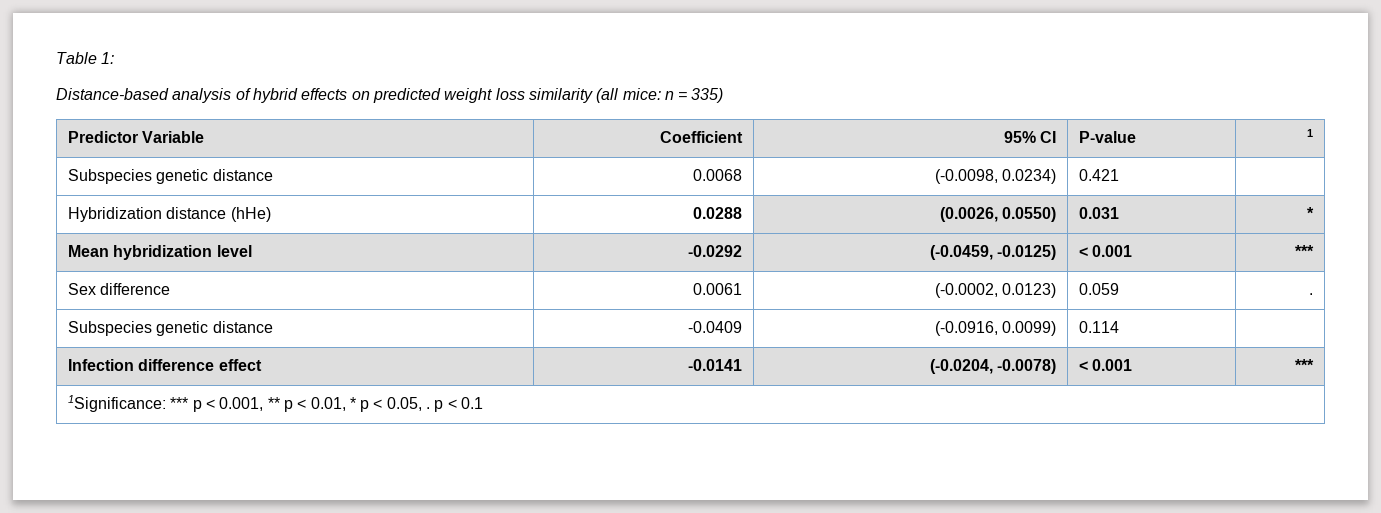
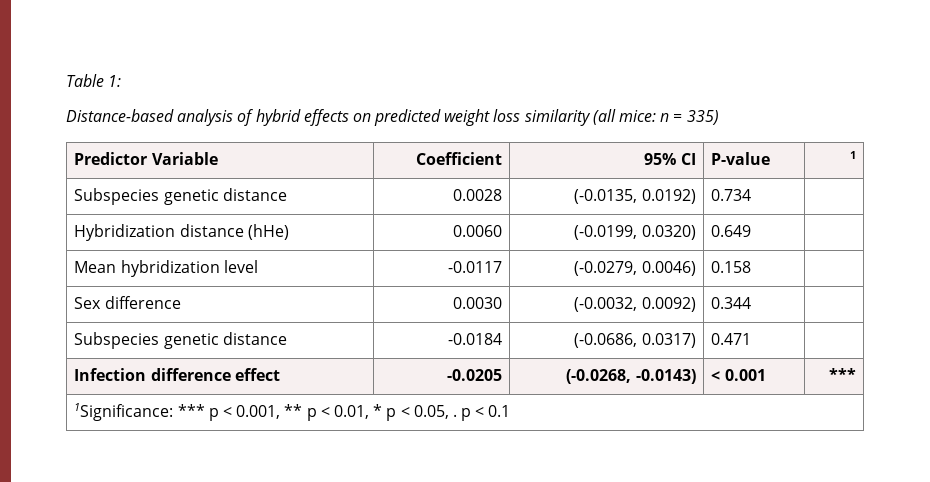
[693,169,743,181] [934,169,1057,184] [1078,169,1119,181] 0.0068 | (-0.0098, 0.0234) | 0.421 -> [452,189,502,201] [574,189,696,204] [711,189,752,201] 0.0028 | (-0.0135, 0.0192) | 0.734
[693,207,743,219] [939,207,1057,222] [1078,207,1119,219] [1307,207,1315,219] [67,245,252,260] [688,245,743,257] [929,245,1057,260] [1078,245,1133,257] [1295,245,1315,257] [67,283,171,295] [693,283,743,295] [934,283,1057,298] [1078,283,1119,295] [1309,293,1314,295] [67,321,273,336] [688,321,743,333] [934,321,1057,336] [1078,321,1119,333] 0.0288 | (0.0026, 0.0550) | 0.031 | * // Mean hybridization level | -0.0292 | (-0.0459, -0.0125) | < 0.001 | *** // Sex difference | 0.0061 | (-0.0002, 0.0123) | 0.059 | . // Subspecies genetic distance | -0.0409 | (-0.0916, 0.0099) | 0.114 -> [452,225,502,237] [574,225,696,240] [711,225,752,237] [74,260,258,277] [447,261,502,273] [574,261,696,276] [711,261,752,273] [74,296,181,309] [452,297,502,309] [574,297,696,312] [711,297,752,309] [74,332,287,349] [447,333,502,345] [574,333,696,348] [711,333,752,345] 0.0060 | (-0.0199, 0.0320) | 0.649 | // Mean hybridization level | -0.0117 | (-0.0279, 0.0046) | 0.158 | // Sex difference | 0.0030 | (-0.0032, 0.0092) | 0.344 | // Subspecies genetic distance | -0.0184 | (-0.0686, 0.0317) | 0.471
[688,359,743,371] [929,359,1057,374] -0.0141 | (-0.0204, -0.0078) -> [446,369,502,381] [566,369,696,384] -0.0205 | (-0.0268, -0.0143)

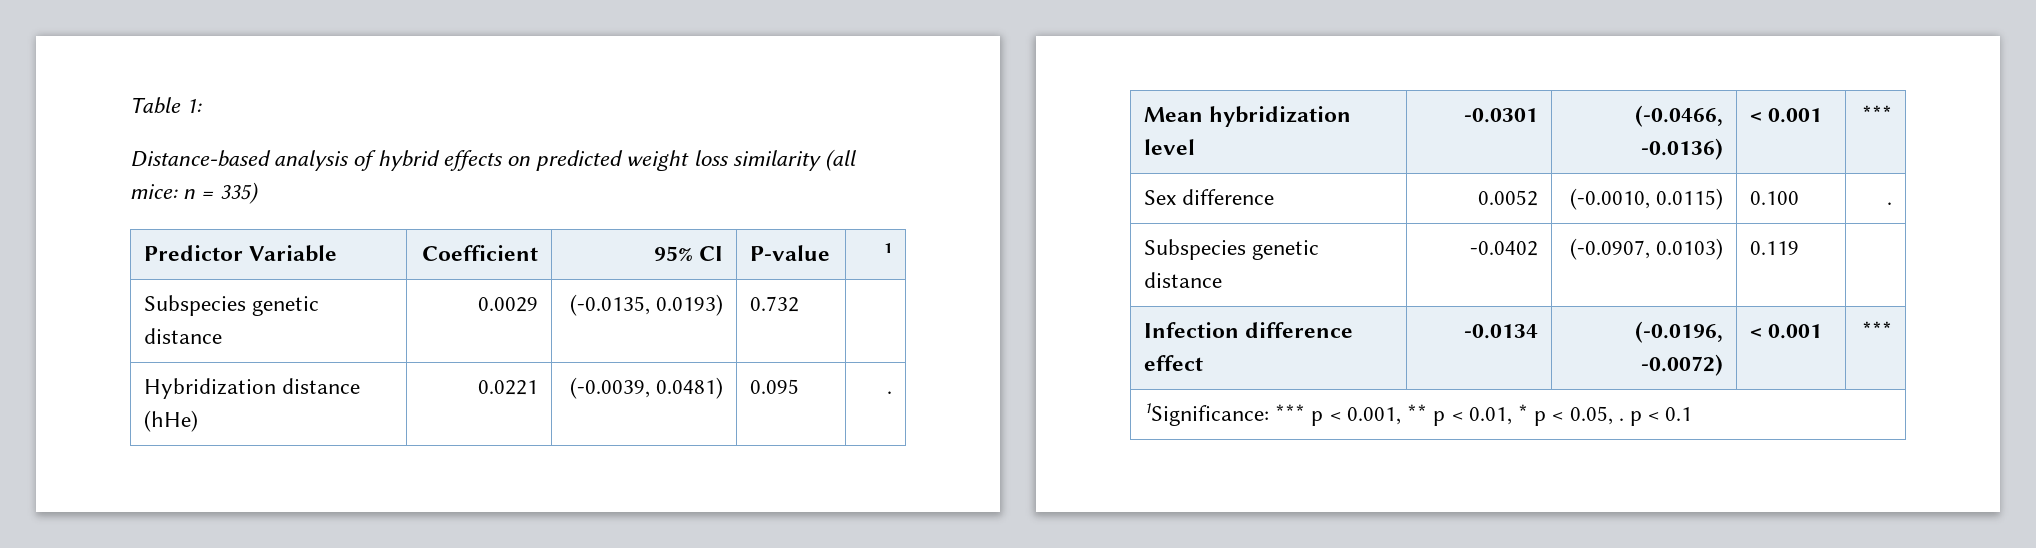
[452,189,502,201] 0.0028 -> [477,297,538,312] 0.0029
[641,189,696,204] [711,189,752,201] 0.0192) | 0.734 -> [655,294,723,316] [750,296,800,312] 0.0193) | 0.732
[452,225,502,237] [574,225,696,240] [711,225,752,237] [74,260,258,277] [447,261,502,273] [574,261,696,276] [711,261,752,273] [74,296,181,309] [452,297,502,309] [574,297,696,312] [711,297,752,309] [74,332,287,349] [447,333,502,345] [574,333,696,348] [711,333,752,345] 0.0060 | (-0.0199, 0.0320) | 0.649 | // Mean hybridization level | -0.0117 | (-0.0279, 0.0046) | 0.158 | // Sex difference | 0.0030 | (-0.0032, 0.0092) | 0.344 | // Subspecies genetic distance | -0.0184 | (-0.0686, 0.0317) | 0.471 -> [477,380,538,395] [569,377,723,399] [750,379,800,394] [886,391,892,394] [1144,106,1352,127] [1144,139,1196,155] [1463,108,1538,123] [1634,105,1723,127] [1640,138,1723,160] [1750,108,1823,123] [1861,105,1892,122] [1144,189,1275,205] [1477,190,1538,206] [1569,188,1723,210] [1750,191,1800,205] [1886,202,1892,205] [1144,239,1320,260] [1144,272,1223,288] [1469,241,1538,256] [1569,238,1723,260] [1750,241,1800,255] 0.0221 | (-0.0039, 0.0481) | 0.095 | . // Mean hybridization level | -0.0301 | (-0.0466, -0.0136) | < 0.001 | *** // Sex difference | 0.0052 | (-0.0010, 0.0115) | 0.100 | . // Subspecies genetic distance | -0.0402 | (-0.0907, 0.0103) | 0.119
[446,369,502,381] [566,369,696,384] -0.0205 | (-0.0268, -0.0143) -> [1463,324,1538,339] [1634,321,1723,343] [1640,354,1723,376] -0.0134 | (-0.0196, -0.0072)

